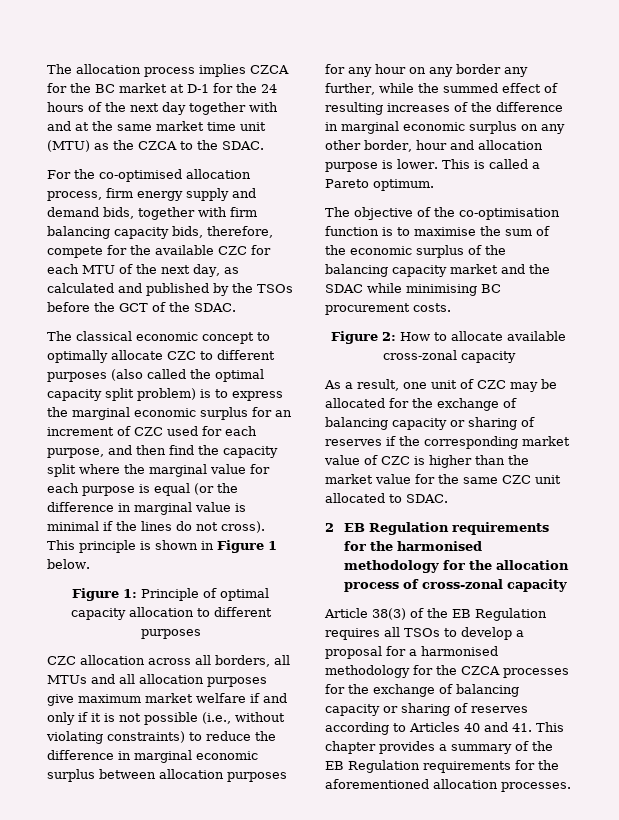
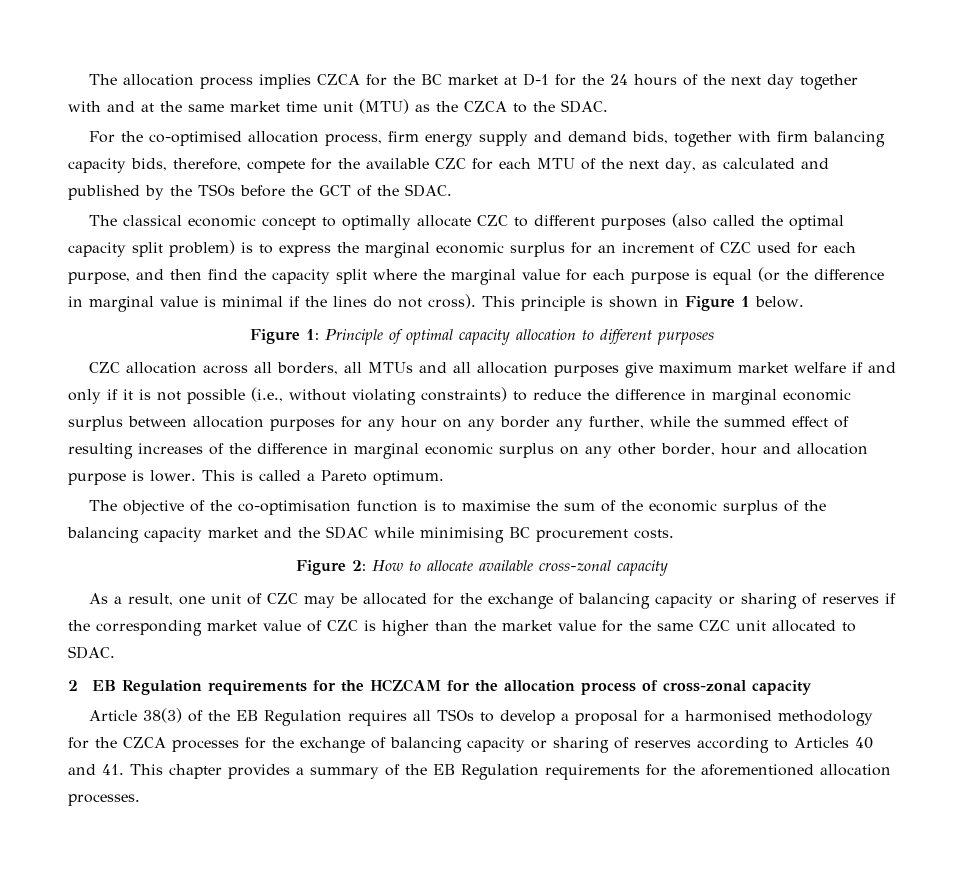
[396,541,482,551] [343,560,439,573] harmonised methodology -> [370,679,442,692] HCZCAM

